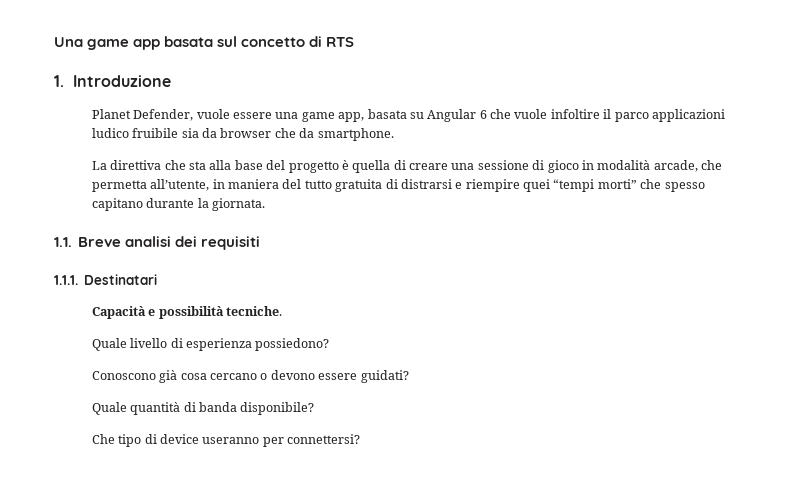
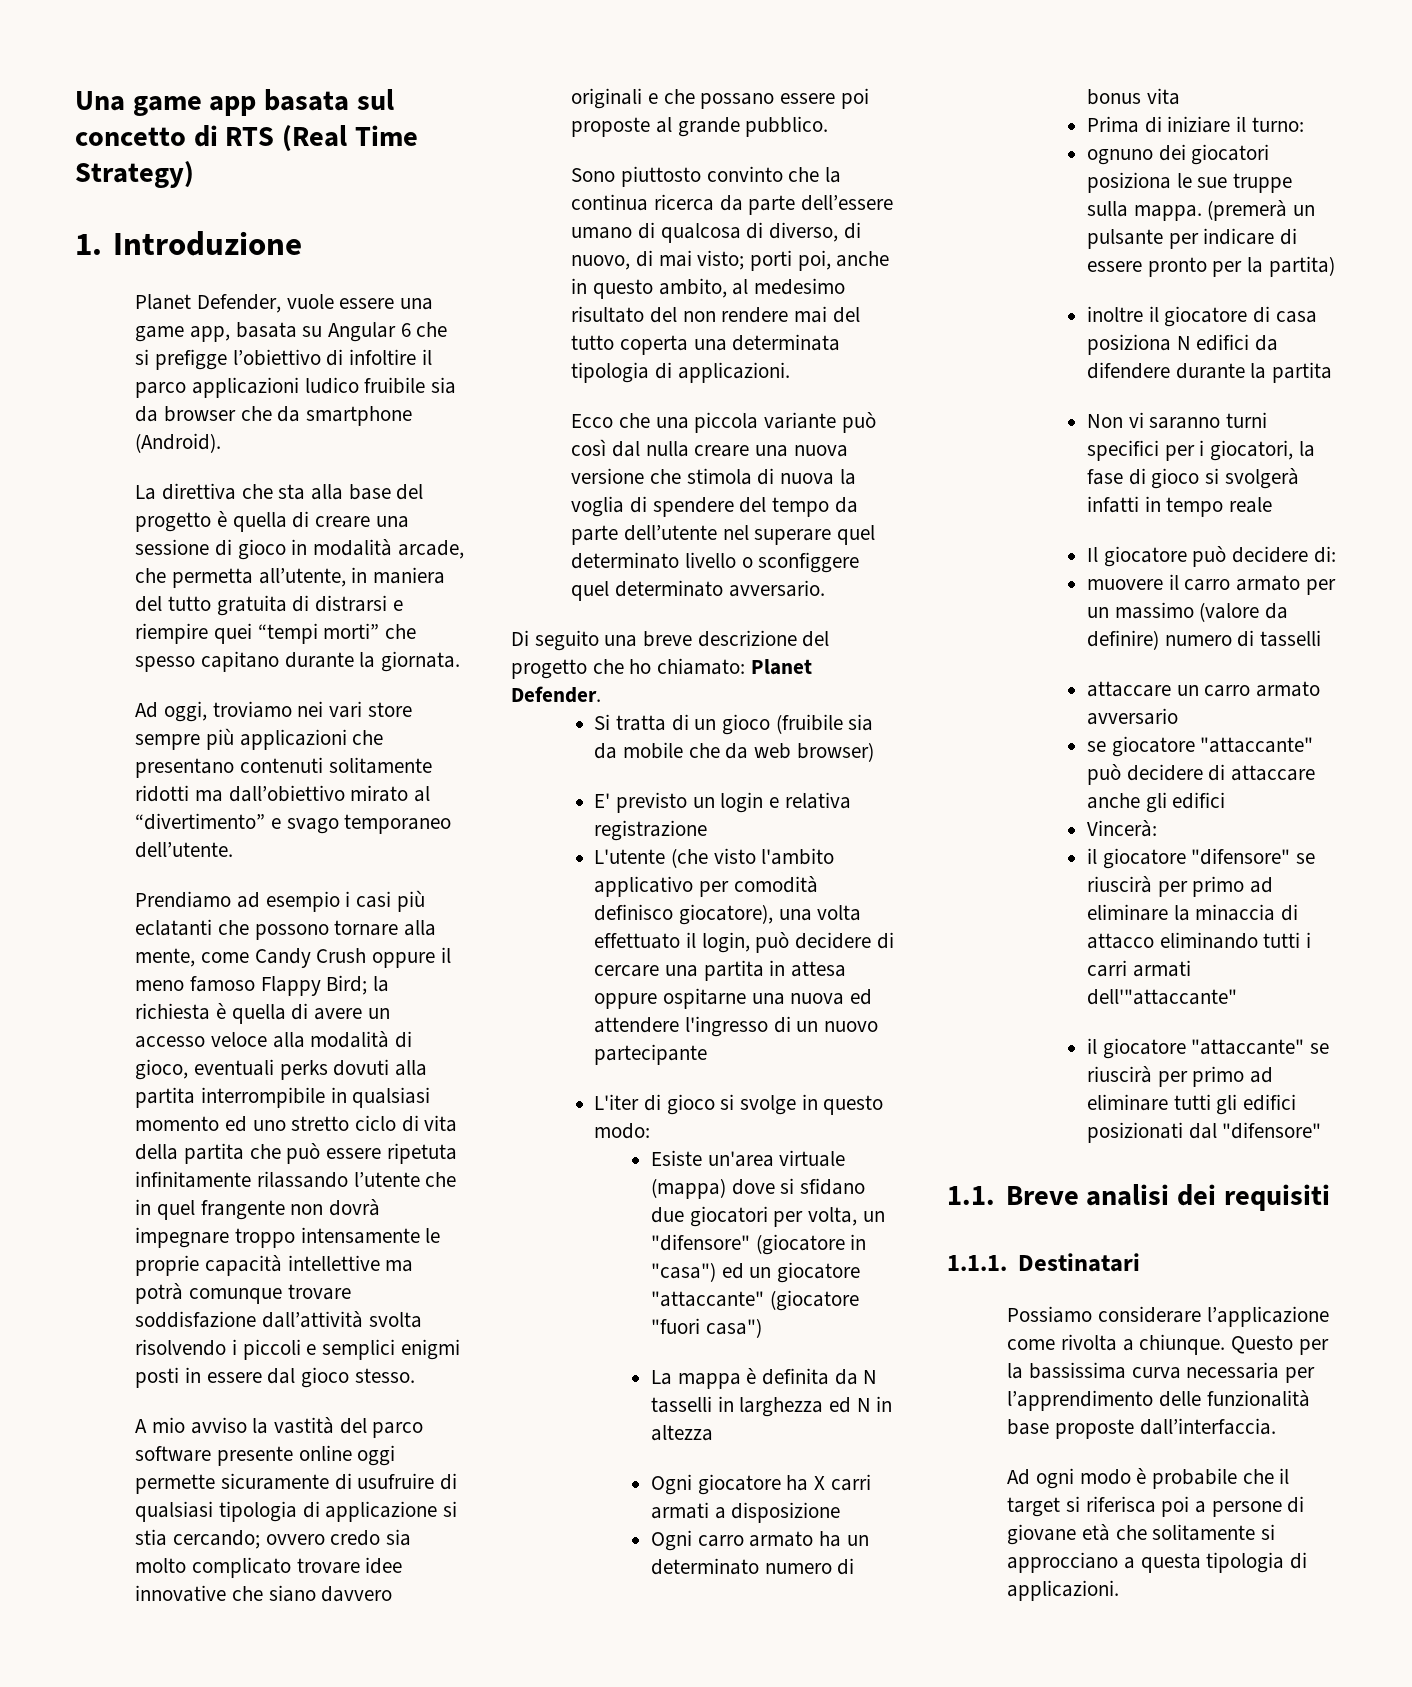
(355, 42) none -> [282,125,418,152] [75,161,194,188] (Real Time Strategy)
[514,109,548,119] vuole -> [135,349,344,370] si prefigge l’obiettivo di
[317,128,394,141] smartphone. -> [306,406,413,426] [135,433,222,453] smartphone (Android).
(266, 204) none -> [135,701,412,722] [135,728,384,750] [135,757,432,778] [135,785,431,802] [135,813,452,834] [135,842,234,858] [135,890,425,912] [135,919,437,940] [135,947,451,968] [135,975,390,996] [135,1003,390,1024] [135,1031,413,1048] [135,1059,428,1080] [135,1087,431,1108] [135,1115,458,1132] [135,1143,457,1164] [135,1171,457,1188] [135,1199,381,1220] [135,1227,441,1248] [135,1255,414,1276] [135,1283,351,1304] [135,1311,422,1328] [135,1339,460,1360] [135,1367,415,1388] [135,1417,424,1438] [135,1445,396,1466] [135,1473,458,1494] [135,1501,458,1522] [135,1529,412,1549] [135,1557,403,1578] [135,1585,393,1602] [571,88,869,109] [571,116,829,137] [571,166,842,187] [571,194,894,215] [571,222,861,243] [571,250,890,271] [571,278,846,299] [571,306,860,323] [571,334,841,355] [571,362,790,383] [571,412,876,433] [571,439,848,457] [571,468,856,485] [571,496,858,517] [571,525,876,545] [571,552,860,573] [571,580,825,601] [511,630,830,651] [511,658,812,679] [511,686,601,703] [594,714,874,735] [594,742,874,762] [594,792,851,813] [594,820,708,841] [594,848,835,868] [594,876,818,897] [594,904,862,925] [594,932,894,953] [594,960,847,981] [594,988,873,1009] [594,1016,879,1037] [594,1044,708,1065] [594,1094,884,1115] [594,1123,651,1139] [651,1150,846,1167] [651,1178,866,1199] [651,1206,885,1227] [651,1234,867,1255] [651,1262,861,1283] [651,1290,859,1311] [651,1318,762,1338] [651,1368,878,1389] [651,1396,893,1417] [651,1425,714,1441] [651,1474,871,1495] [651,1502,841,1523] [651,1530,869,1551] [651,1558,855,1575] [1087,88,1180,105] [1087,116,1304,133] [1087,144,1270,165] [1087,172,1293,193] [1087,200,1316,221] [1087,228,1298,249] [1087,256,1335,277] [1087,306,1317,327] [1087,334,1279,355] [1087,362,1333,383] [1087,412,1268,429] [1087,440,1315,461] [1087,468,1299,489] [1087,496,1273,517] [1087,546,1336,567] [1087,574,1336,595] [1087,602,1289,622] [1087,630,1322,650] [1087,681,1321,697] [1087,708,1179,725] [1087,736,1314,757] [1087,764,1316,785] [1087,792,1226,813] [1087,820,1158,837] [1087,848,1316,869] [1087,876,1274,897] [1087,904,1299,921] [1087,932,1312,949] [1087,960,1191,977] [1087,989,1238,1005] [1087,1038,1330,1059] [1087,1066,1274,1087] [1087,1094,1297,1115] [1087,1122,1322,1143] // Ad oggi, troviamo nei vari store sempre più applicazioni che presentano contenuti solitamente ridotti ma dall’obiettivo mirato al “divertimento” e svago temporaneo dell’utente. // Prendiamo ad esempio i casi più eclatanti che possono tornare alla mente, come Candy Crush oppure il meno famoso Flappy Bird; la richiesta è quella di avere un accesso veloce alla modalità di gioco, eventuali perks dovuti alla partita interrompibile in qualsiasi momento ed uno stretto ciclo di vita della partita che può essere ripetuta infinitamente rilassando l’utente che in quel frangente non dovrà impegnare troppo intensamente le proprie capacità intellettive ma potrà comunque trovare soddisfazione dall’attività svolta risolvendo i piccoli e semplici enigmi posti in essere dal gioco stesso. // A mio avviso la vastità del parco software presente online oggi permette sicuramente di usufruire di qualsiasi tipologia di applicazione si stia cercando; ovvero credo sia molto complicato trovare idee innovative che siano davvero originali e che possano essere poi proposte al grande pubblico. // Sono piuttosto convinto che la continua ricerca da parte dell’essere umano di qualcosa di diverso, di nuovo, di mai visto; porti poi, anche in questo ambito, al medesimo risultato del non rendere mai del tutto coperta una determinata tipologia di applicazioni. // Ecco che una piccola variante può così dal nulla creare una nuova versione che stimola di nuova la voglia di spendere del tempo da parte dell’utente nel superare quel determinato livello o sconfiggere quel determinato avversario. // Di seguito una breve descrizione del progetto che ho chiamato: Planet Defender. // Si tratta di un gioco (fruibile sia da mobile che da web browser) // E' previsto un login e relativa registrazione // L'utente (che visto l'ambito applicativo per comodità definisco giocatore), una volta effettuato il login, può decidere di cercare una partita in attesa oppure ospitarne una nuova ed attendere l'ingresso di un nuovo partecipante // L'iter di gioco si svolge in questo modo: // Esiste un'area virtuale (mappa) dove si sfidano due giocatori per volta, un "difensore" (giocatore in "casa") ed un giocatore "attaccante" (giocatore "fuori casa") // La mappa è definita da N tasselli in larghezza ed N in altezza // Ogni giocatore ha X carri armati a disposizione // Ogni carro armato ha un determinato numero di bonus vita // Prima di iniziare il turno: // ognuno dei giocatori posiziona le sue truppe sulla mappa. (premerà un pulsante per indicare di essere pronto per la partita) // inoltre il giocatore di casa posiziona N edifici da difendere durante la partita // Non vi saranno turni specifici per i giocatori, la fase di gioco si svolgerà infatti in tempo reale // Il giocatore può decidere di: // muovere il carro armato per un massimo (valore da definire) numero di tasselli // attaccare un carro armato avversario // se giocatore "attaccante" può decidere di attaccare anche gli edifici // Vincerà: // il giocatore "difensore" se riuscirà per primo ad eliminare la minaccia di attacco eliminando tutti i carri armati dell'"attaccante" // il giocatore "attaccante" se riuscirà per primo ad eliminare tutti gli edifici posizionati dal "difensore"
[91,306,283,319] [91,338,330,351] [91,370,409,383] [91,402,315,415] [91,434,361,447] Capacità e possibilità tecniche. // Quale livello di esperienza possiedono? // Conoscono già cosa cercano o devono essere guidati? // Quale quantità di banda disponibile? // Che tipo di device useranno per connettersi? -> [1007,1306,1329,1327] [1007,1334,1329,1355] [1007,1362,1316,1383] [1007,1390,1310,1411] [1007,1418,1276,1439] [1007,1468,1290,1489] [1007,1496,1305,1517] [1007,1524,1276,1545] [1007,1552,1308,1573] [1007,1580,1120,1601] Possiamo considerare l’applicazione come rivolta a chiunque. Questo per la bassissima curva necessaria per l’apprendimento delle funzionalità base proposte dall’interfaccia. // Ad ogni modo è probabile che il target si riferisca poi a persone di giovane età che solitamente si approcciano a questa tipologia di applicazioni.

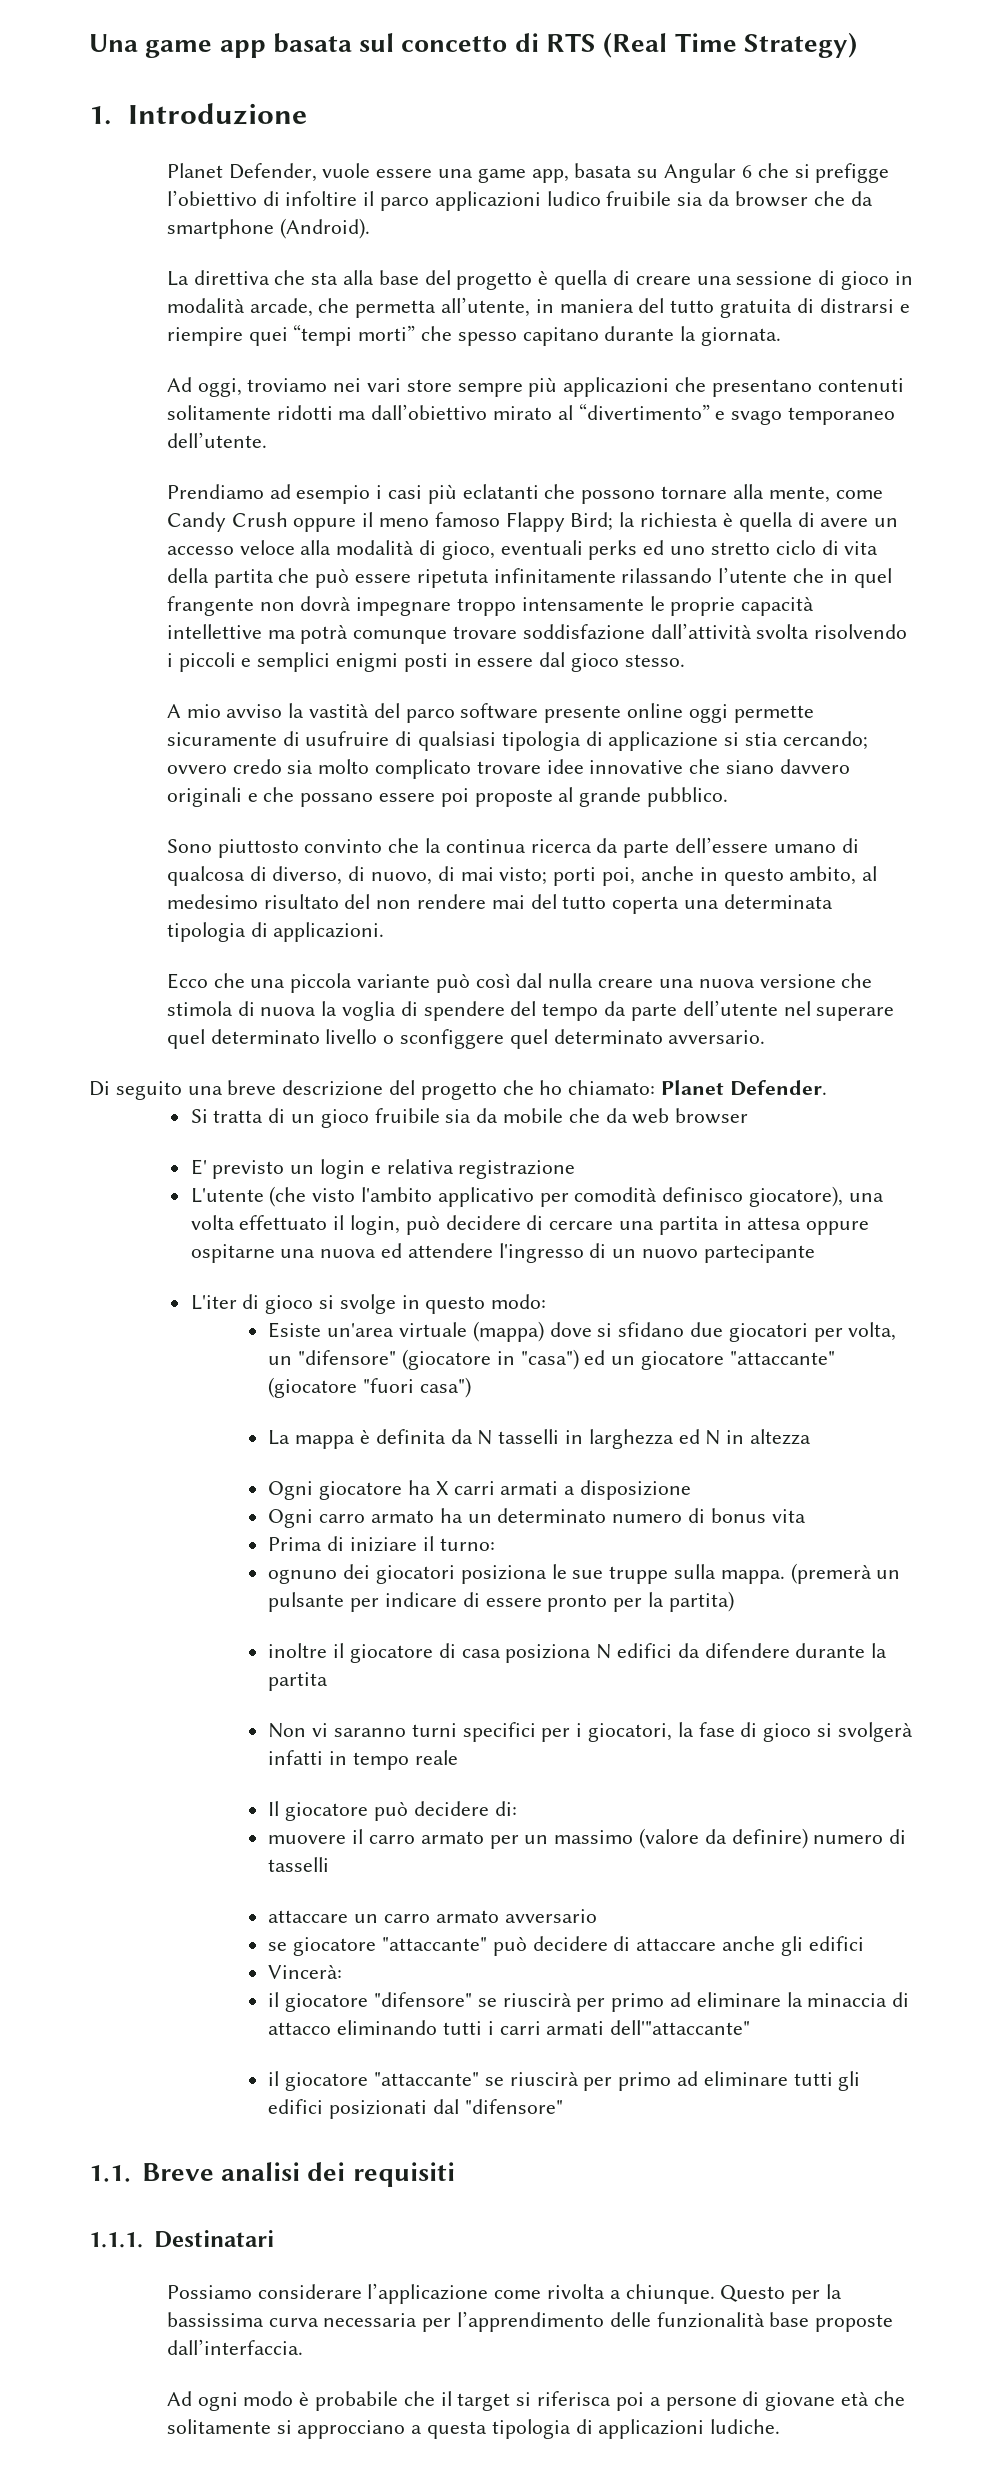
[333,1059,428,1076] [135,1087,431,1108] [135,1116,220,1131] dovuti alla partita interrompibile in qualsiasi momento -> (638, 550) none
[775,714,843,734] (fruibile -> [374,1108,440,1123] fruibile
[796,742,874,762] browser) -> [675,1108,749,1124] browser
[1007,1580,1120,1601] applicazioni. -> [598,2419,781,2439] applicazioni ludiche.

